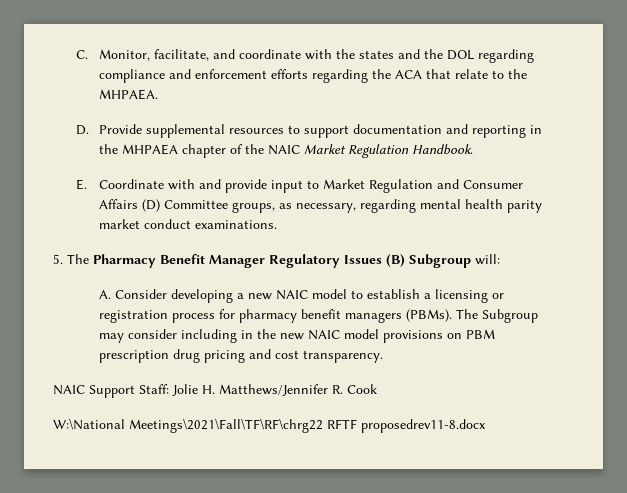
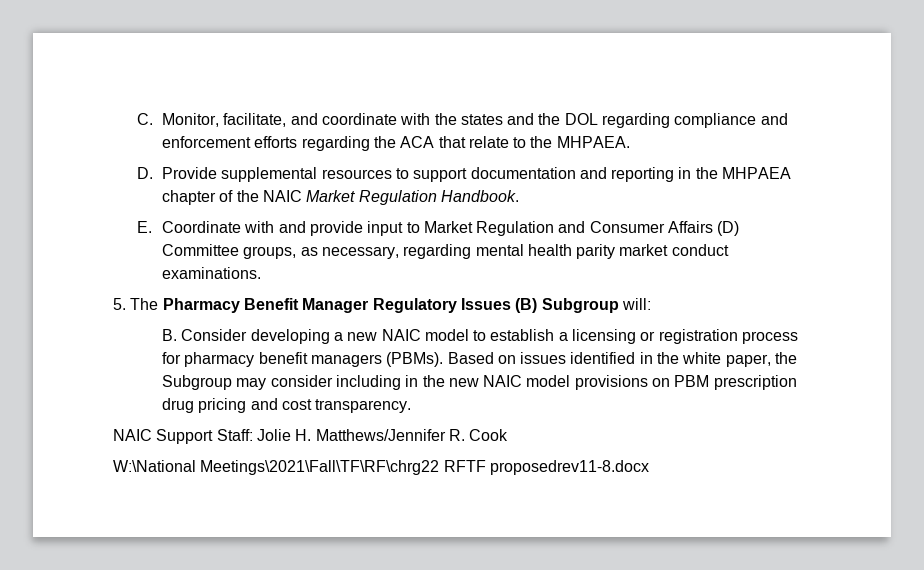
[99,290,112,299] A. -> [161,329,177,341] B.
[456,309,479,319] The -> [447,352,798,367] Based on issues identified in the white paper, the

